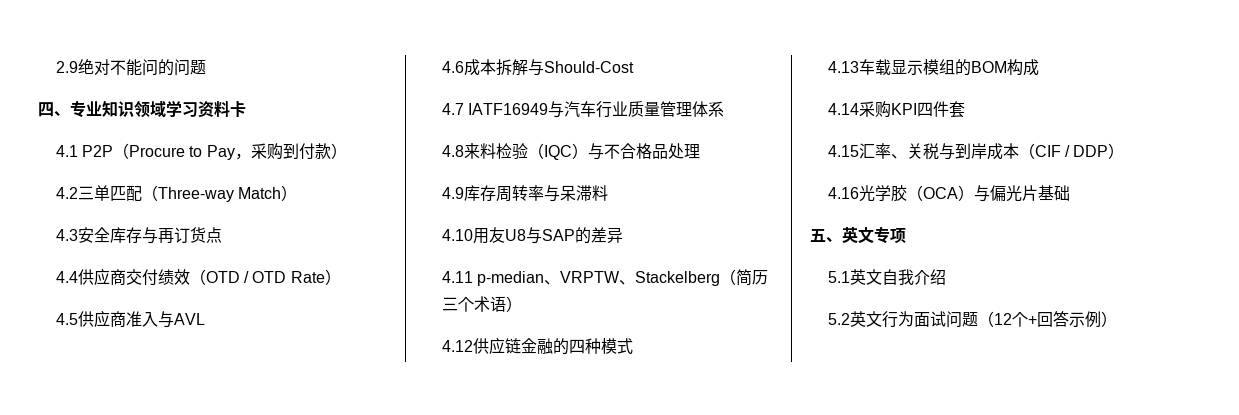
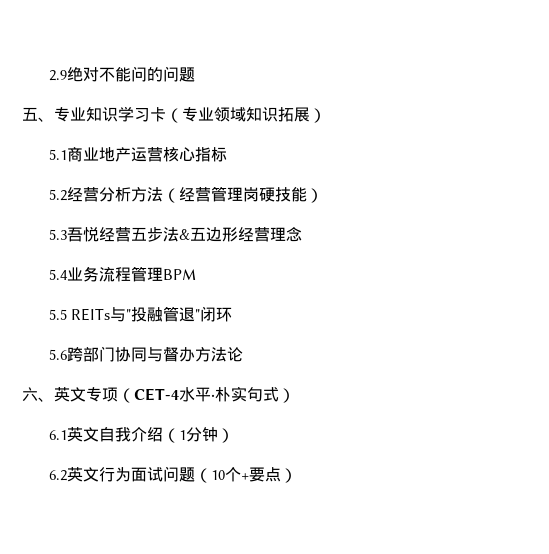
[38,102,54,117] 四 -> [22,107,38,121] 五
[134,100,246,118] [55,143,347,160] [55,185,297,202] [55,227,222,244] [55,268,341,286] [55,310,205,328] [441,59,634,76] [441,101,724,118] [441,143,700,160] [441,185,608,202] [441,227,623,244] [441,269,768,286] [441,296,522,312] [441,337,633,355] [827,59,1039,76] [827,101,965,118] [827,143,1125,160] [827,185,1070,202] [810,227,906,244] [827,271,850,283] 领域学习资料卡 // 4.1 P2P（Procure to Pay，采购到付款） // 4.2三单匹配（Three-way Match） // 4.3安全库存与再订货点 // 4.4供应商交付绩效（OTD / OTD Rate） // 4.5供应商准入与AVL // 4.6成本拆解与Should-Cost // 4.7 IATF16949与汽车行业质量管理体系 // 4.8来料检验（IQC）与不合格品处理 // 4.9库存周转率与呆滞料 // 4.10用友U8与SAP的差异 // 4.11 p-median、VRPTW、Stackelberg（简历三个术语） // 4.12供应链金融的四种模式 // 4.13车载显示模组的BOM构成 // 4.14采购KPI四件套 // 4.15汇率、关税与到岸成本（CIF / DDP） // 4.16光学胶（OCA）与偏光片基础 // 五、英文专项 // 5.1 -> [118,106,326,123] [48,147,227,162] [48,186,323,203] [48,226,302,242] [48,266,196,282] [48,306,232,322] [48,346,243,362] [22,386,295,403] [48,430,67,440] 学习卡（专业领域知识拓展） // 5.1商业地产运营核心指标 // 5.2经营分析方法（经营管理岗硬技能） // 5.3吾悦经营五步法&五边形经营理念 // 5.4业务流程管理BPM // 5.5 REITs与"投融管退"闭环 // 5.6跨部门协同与督办方法论 // 六、英文专项（CET-4水平·朴实句式） // 6.1
[827,313,850,325] // 5.2 -> [162,427,234,443] [48,470,67,481] （1分钟） // 6.2
[993,311,1101,328] 12个+回答示例 -> [210,467,281,482] 10个+要点

